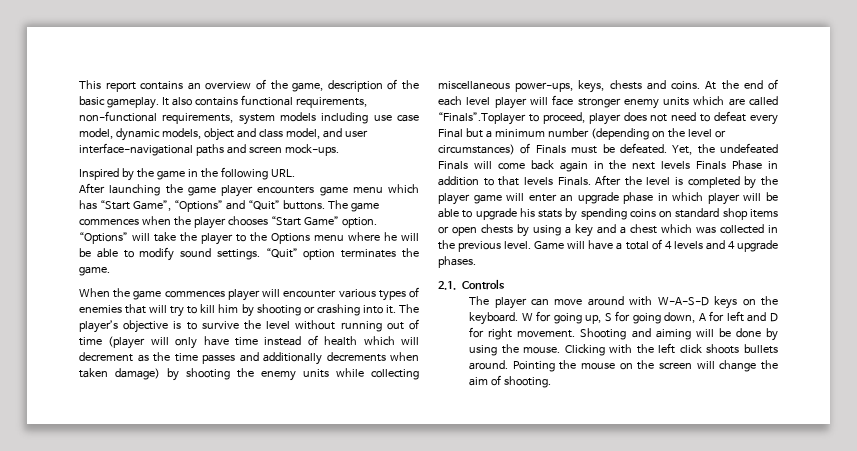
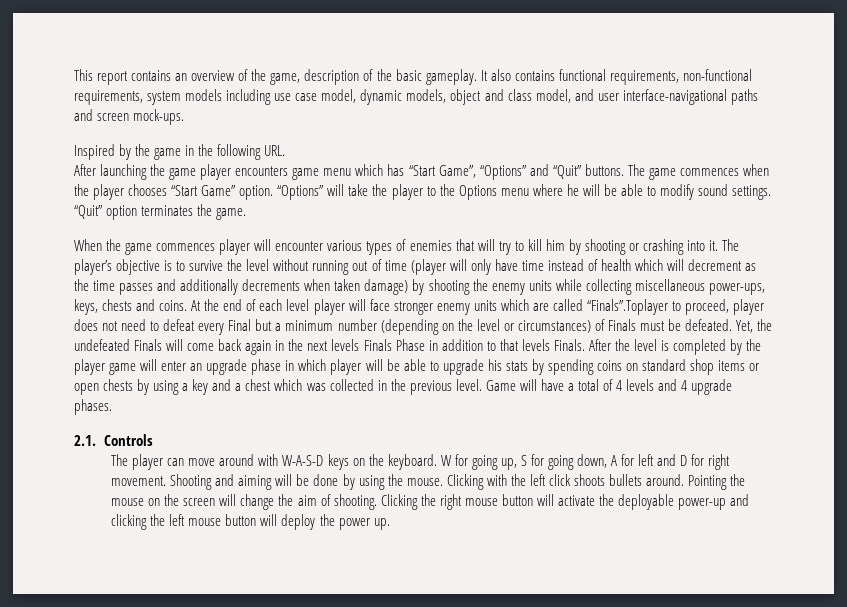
(552, 382) none -> [380,494,750,510] [111,514,390,530] Clicking the right mouse button will activate the deployable power-up and clicking the left mouse button will deploy the power up.

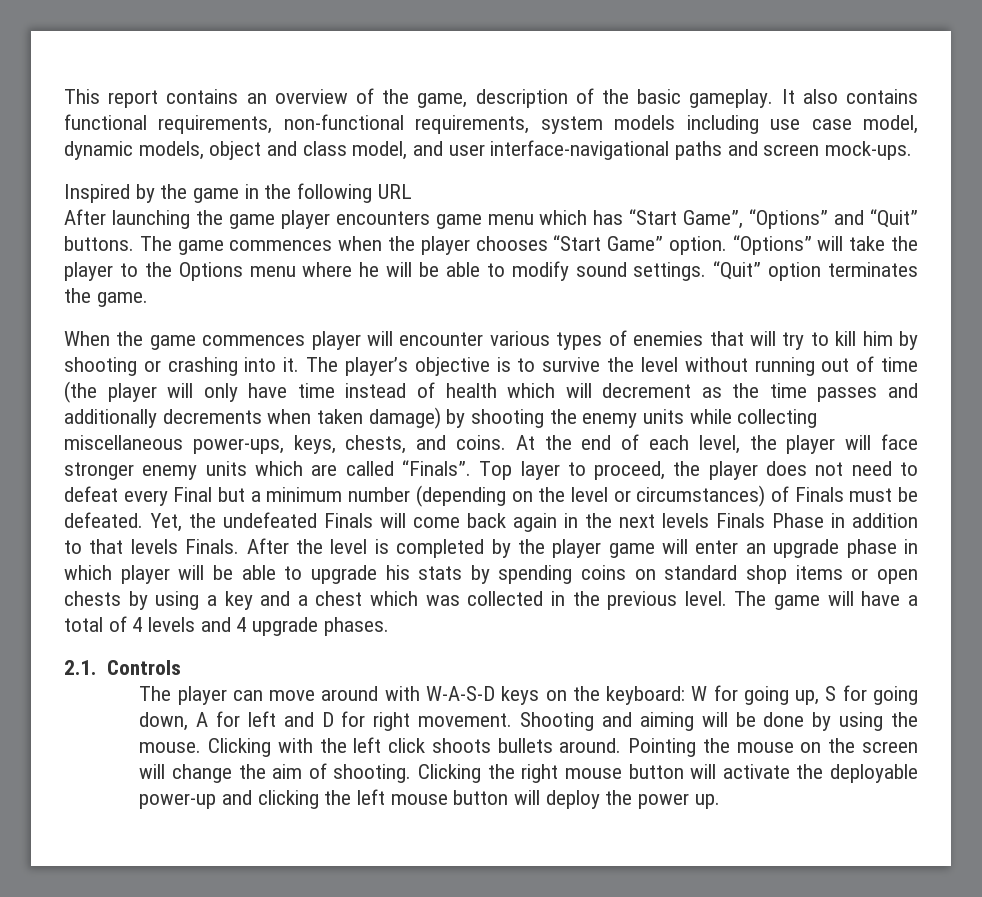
[264,145,286,156] URL. -> [377,184,412,199] URL
[410,259,446,275] (player -> [64,381,157,403] (the player
[102,299,133,311] chests -> [345,435,407,454] chests,
[286,299,310,311] level -> [698,435,777,454] level, the
[586,299,668,315] “Finals”.Toplayer -> [401,460,560,480] “Finals”. Top layer
(730, 307) none -> [673,461,701,476] the
[485,380,516,391] Game -> [734,591,821,610] The game
[387,454,437,470] keyboard. -> [606,686,686,705] keyboard:

